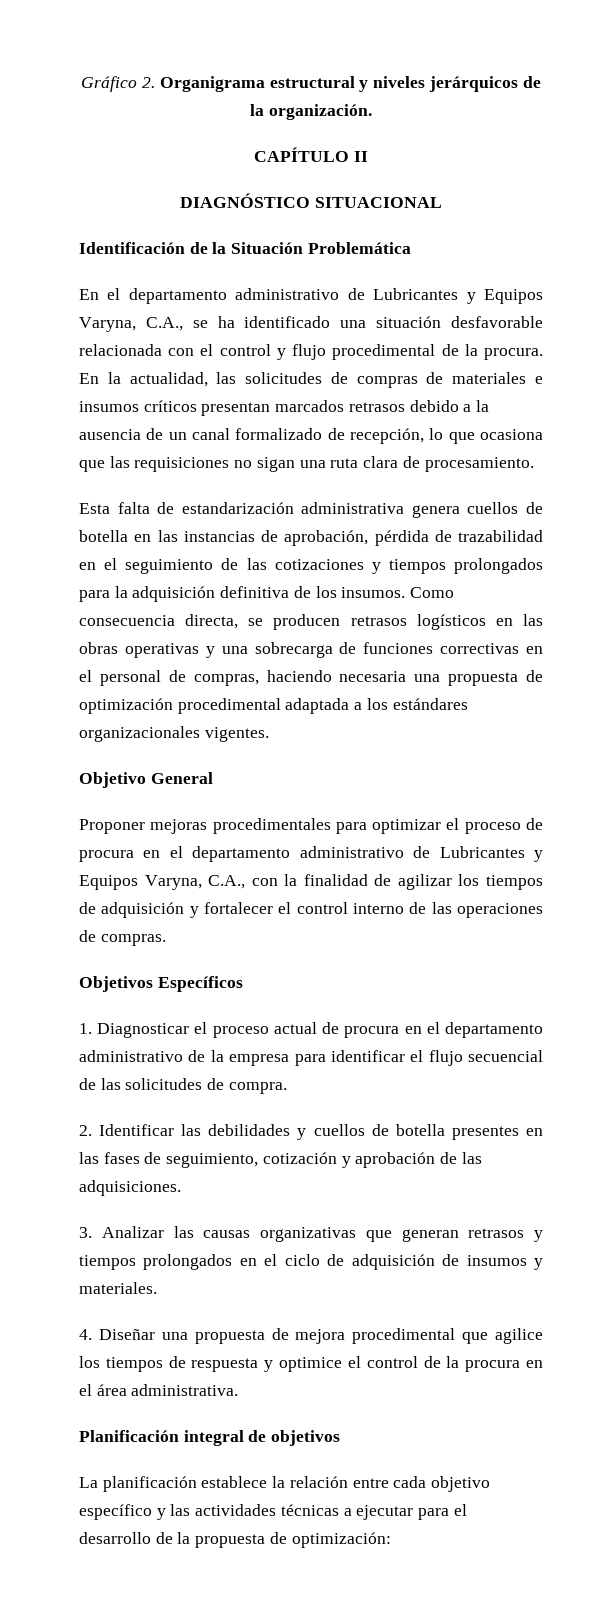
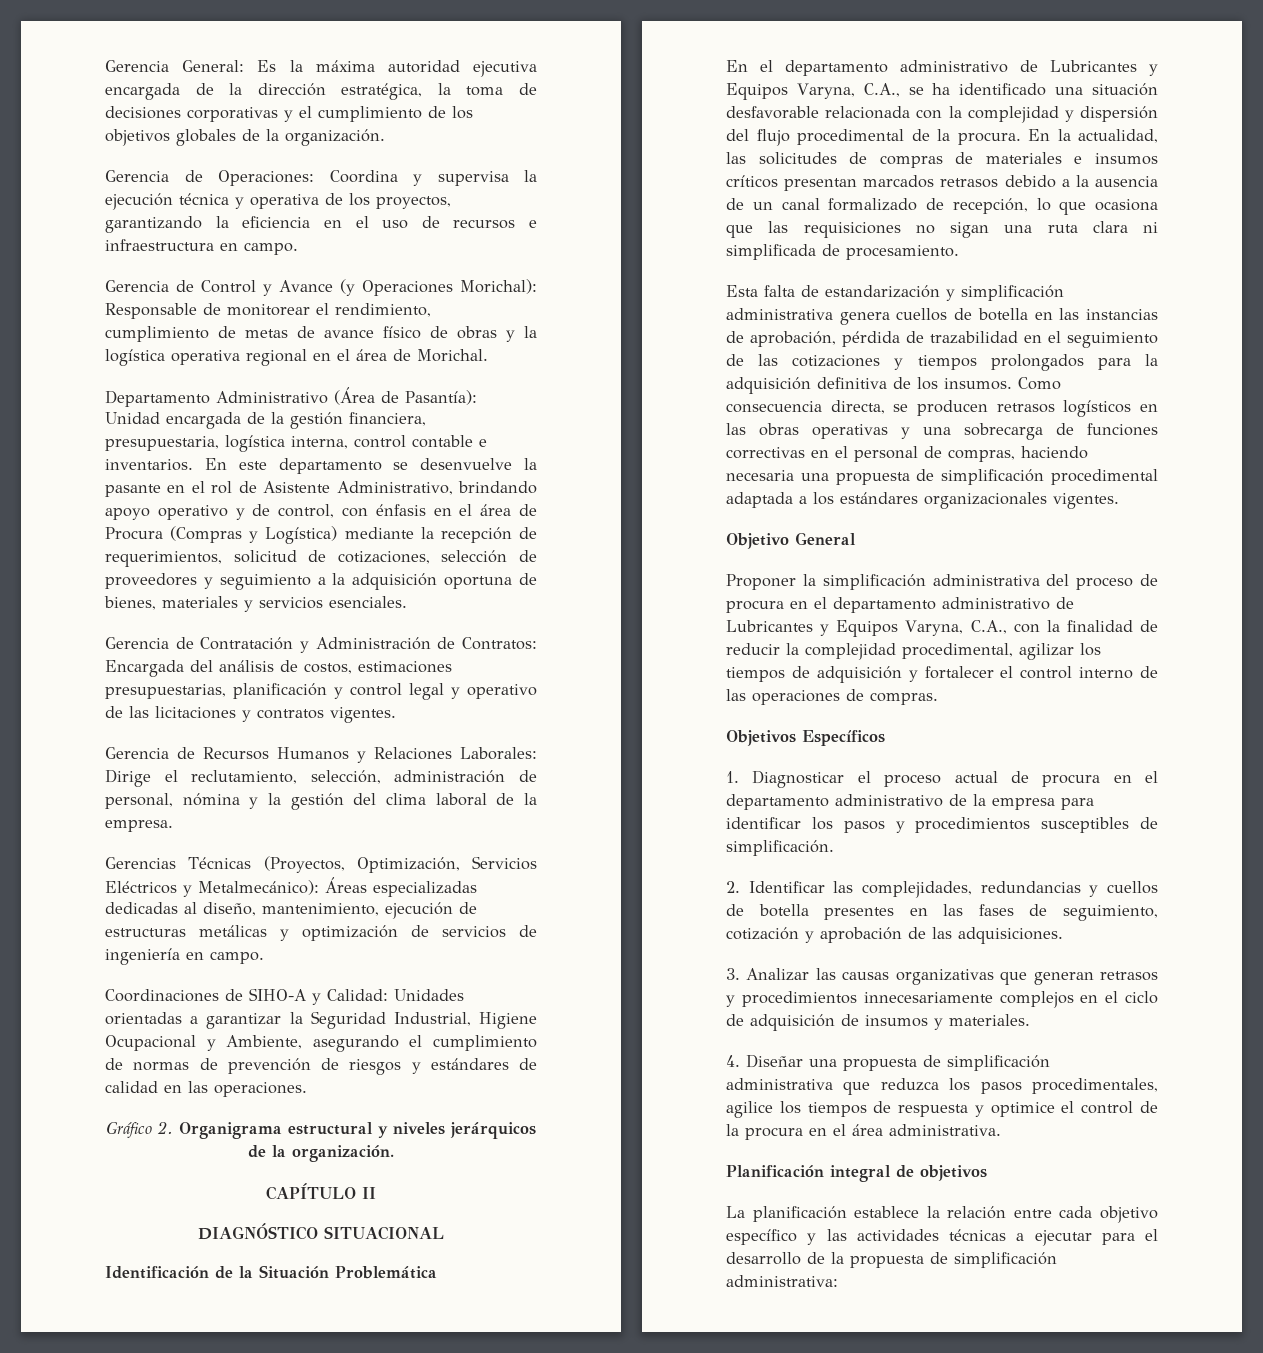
(81, 84) none -> [105,60,537,77] [105,83,537,100] [105,106,473,122] [105,129,385,146] [105,170,537,186] [105,193,451,210] [105,216,537,233] [105,239,298,255] [105,279,537,296] [105,303,431,319] [105,326,537,342] [105,349,488,366] [105,387,477,407] [105,412,426,429] [105,435,487,452] [105,458,537,474] [105,481,537,497] [105,504,537,520] [105,526,537,544] [105,550,537,567] [105,573,537,590] [104,596,407,612] [105,637,537,653] [105,660,452,677] [105,683,537,700] [105,706,396,723] [105,747,537,763] [105,769,537,787] [105,793,537,810] [105,820,173,832] [105,856,537,873] [105,877,477,897] [105,902,477,919] [105,925,537,941] [105,948,264,965] [105,988,464,1005] [105,1011,537,1029] [105,1035,537,1052] [105,1058,537,1075] [105,1081,307,1097] Gerencia General: Es la máxima autoridad ejecutiva encargada de la dirección estratégica, la toma de decisiones corporativas y el cumplimiento de los objetivos globales de la organización. // Gerencia de Operaciones: Coordina y supervisa la ejecución técnica y operativa de los proyectos, garantizando la eficiencia en el uso de recursos e infraestructura en campo. // Gerencia de Control y Avance (y Operaciones Morichal): Responsable de monitorear el rendimiento, cumplimiento de metas de avance físico de obras y la logística operativa regional en el área de Morichal. // Departamento Administrativo (Área de Pasantía): Unidad encargada de la gestión financiera, presupuestaria, logística interna, control contable e inventarios. En este departamento se desenvuelve la pasante en el rol de Asistente Administrativo, brindando apoyo operativo y de control, con énfasis en el área de Procura (Compras y Logística) mediante la recepción de requerimientos, solicitud de cotizaciones, selección de proveedores y seguimiento a la adquisición oportuna de bienes, materiales y servicios esenciales. // Gerencia de Contratación y Administración de Contratos: Encargada del análisis de costos, estimaciones presupuestarias, planificación y control legal y operativo de las licitaciones y contratos vigentes. // Gerencia de Recursos Humanos y Relaciones Laborales: Dirige el reclutamiento, selección, administración de personal, nómina y la gestión del clima laboral de la empresa. // Gerencias Técnicas (Proyectos, Optimización, Servicios Eléctricos y Metalmecánico): Áreas especializadas dedicadas al diseño, mantenimiento, ejecución de estructuras metálicas y optimización de servicios de ingeniería en campo. // Coordinaciones de SIHO-A y Calidad: Unidades orientadas a garantizar la Seguridad Industrial, Higiene Ocupacional y Ambiente, asegurando el cumplimiento de normas de prevención de riesgos y estándares de calidad en las operaciones. //
[200,344,286,360] el control y -> [948,106,1158,123] [726,129,749,141] la complejidad y dispersión del
(399, 462) none -> [1143,222,1158,233] [726,244,816,260] ni simplificada
(294, 508) none -> [946,285,1064,301] y simplificación
[79,698,173,714] optimización -> [941,469,1045,485] simplificación
[150,818,460,834] mejoras procedimentales para optimizar el -> [802,574,1070,590] la simplificación administrativa del
(392, 880) none -> [726,643,1013,660] reducir la complejidad procedimental,
[410,1050,543,1066] [79,1078,287,1094] el flujo secuencial de las solicitudes de compra. -> [811,817,1158,833] [726,840,834,856] los pasos y procedimientos susceptibles de simplificación.
[208,1124,291,1136] debilidades -> [862,881,1081,898] complejidades, redundancias
[79,1254,233,1270] tiempos prolongados -> [741,991,1074,1008] procedimientos innecesariamente complejos
[295,1328,489,1344] mejora procedimental que -> [947,1055,1050,1071] [726,1078,1158,1095] simplificación administrativa que reduzca los pasos procedimentales,
[291,1532,391,1548] optimización: -> [954,1252,1057,1268] [726,1275,838,1287] simplificación administrativa:

